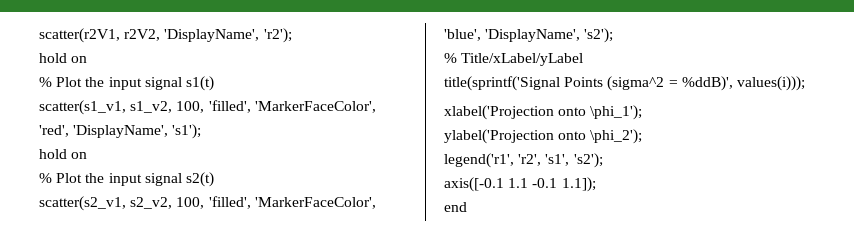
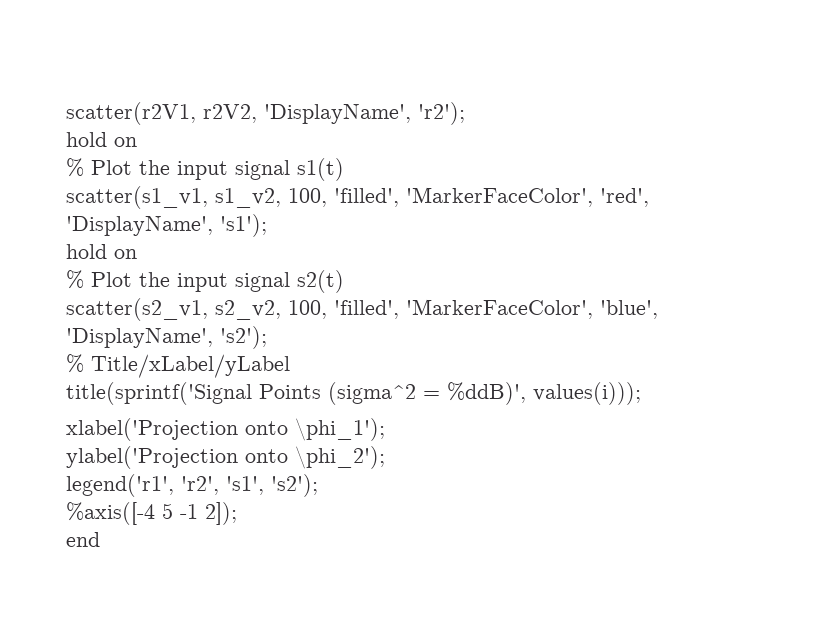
[444,177,596,192] axis([-0.1 1.1 -0.1 1.1]); -> [66,502,237,525] %axis([-4 5 -1 2]);

